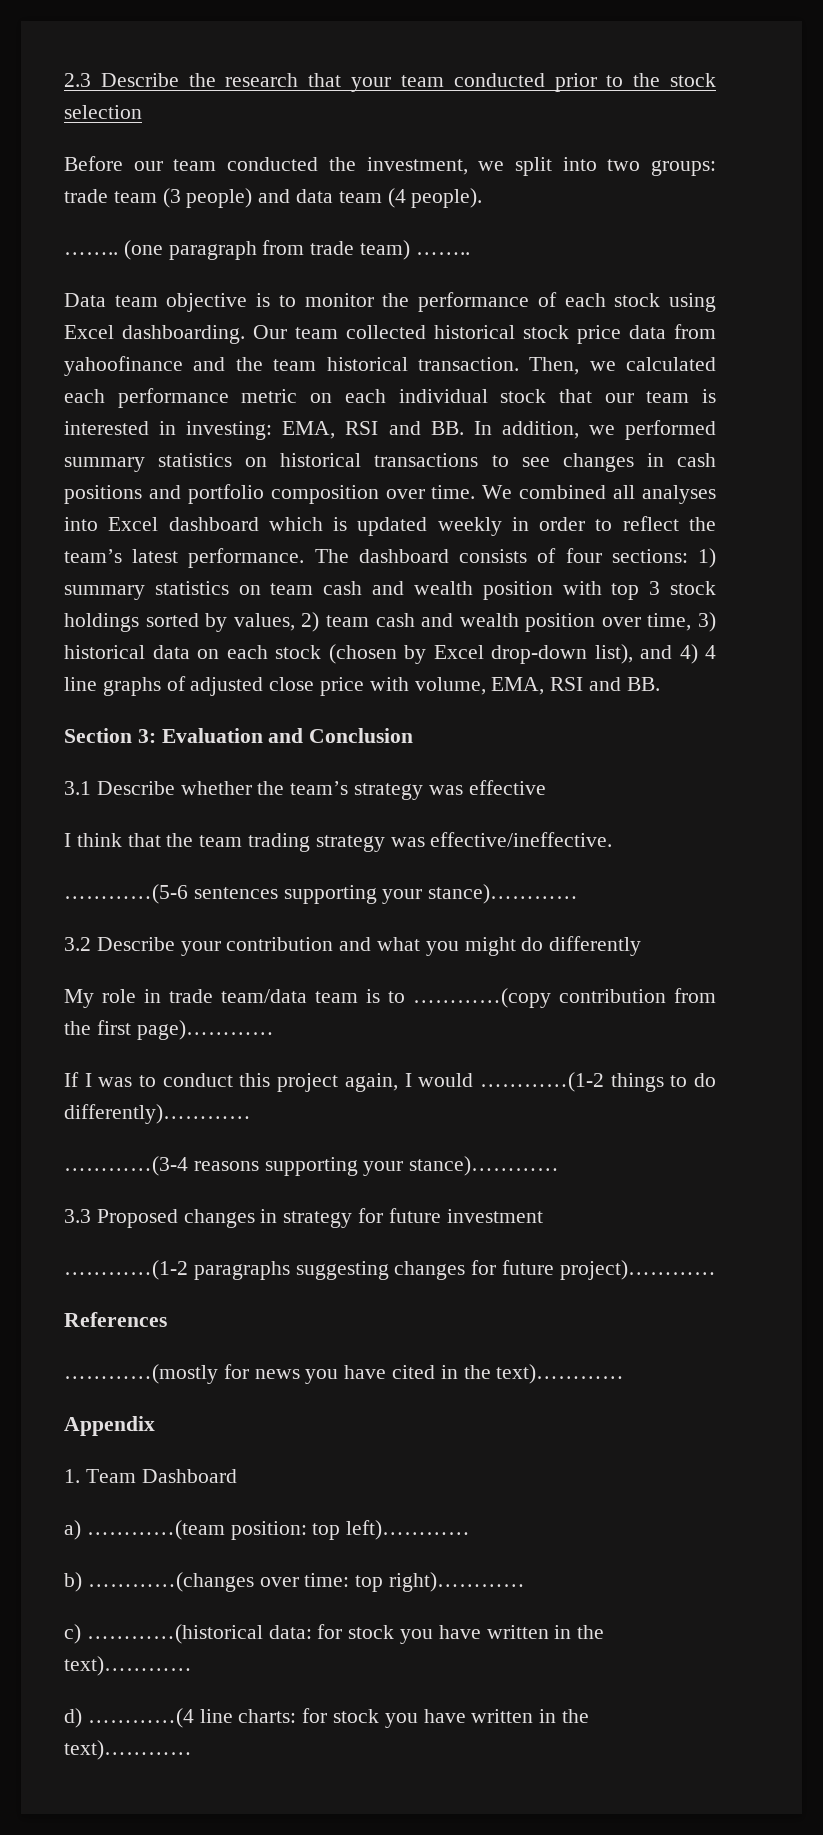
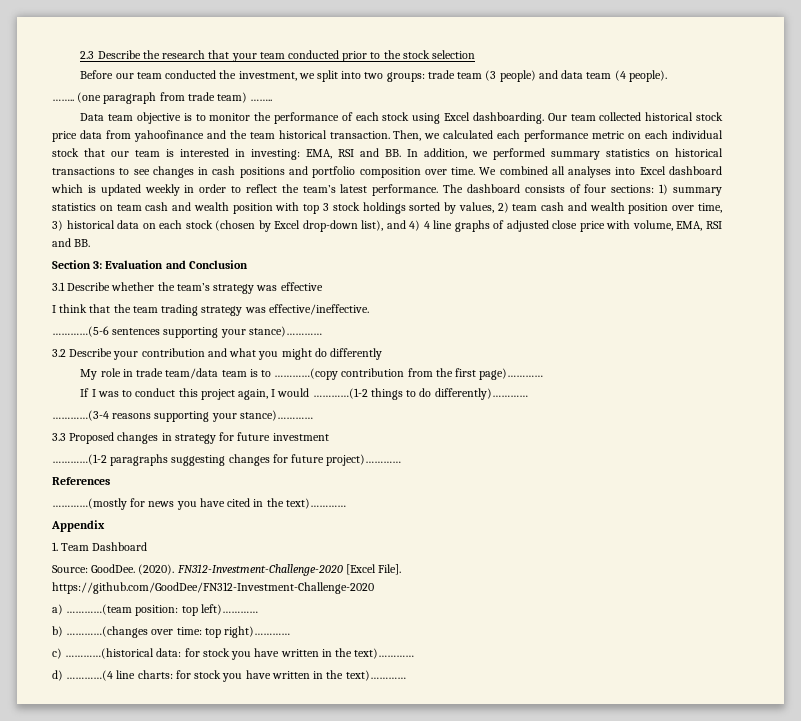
(237, 1476) none -> [52,564,402,576] [52,582,374,594] // Source: GoodDee. (2020). FN312-Investment-Challenge-2020 [Excel File]. https://github.com/GoodDee/FN312-Investment-Challenge-2020

